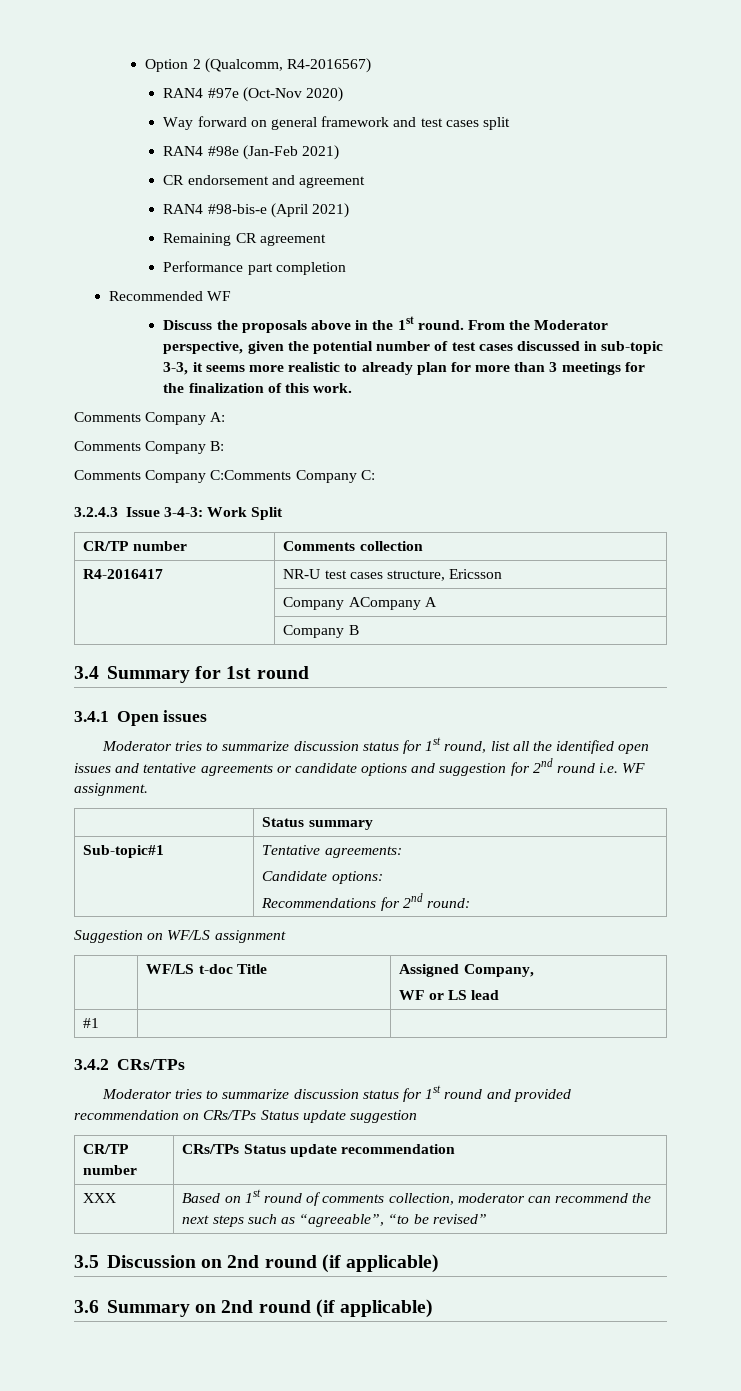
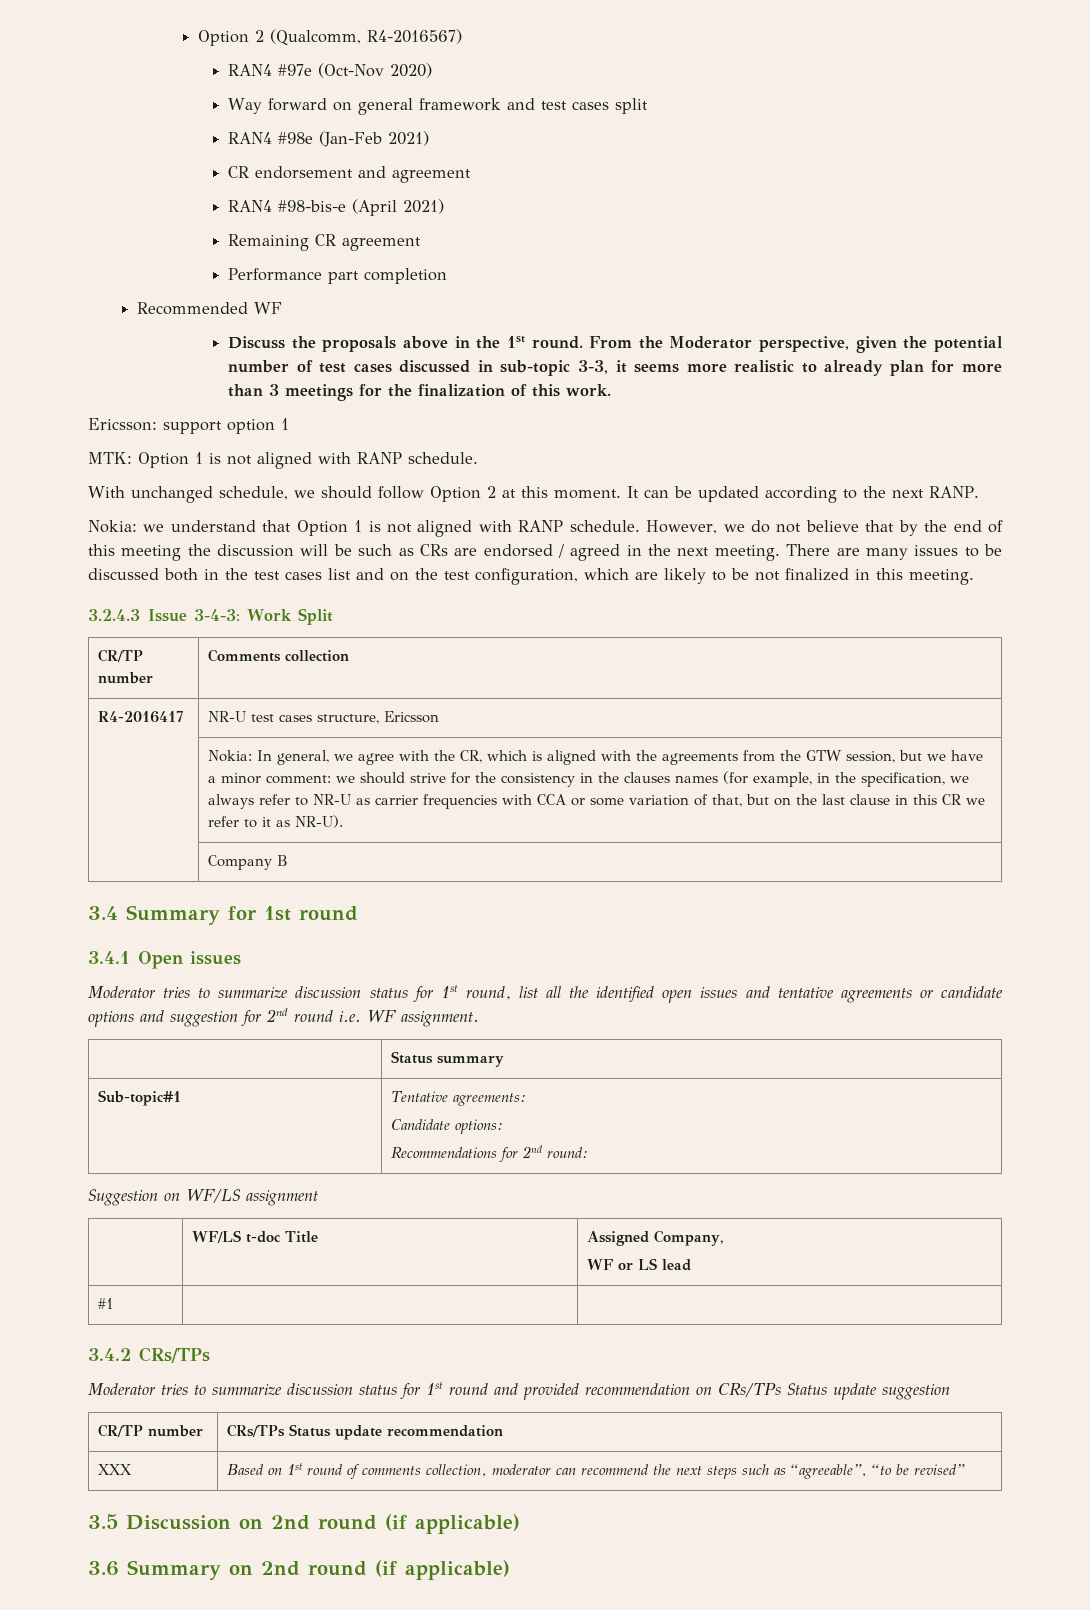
[74,412,226,425] [74,441,225,454] [74,470,375,483] Comments Company A: // Comments Company B: // Comments Company C:Comments Company C: -> [88,418,289,434] [88,452,478,469] [88,486,979,503] [88,520,1004,537] [88,544,1003,561] [88,568,974,585] Ericsson: support option 1 // MTK: Option 1 is not aligned with RANP schedule. // With unchanged schedule, we should follow Option 2 at this moment. It can be updated according to the next RANP. // Nokia: we understand that Option 1 is not aligned with RANP schedule. However, we do not believe that by the end of this meeting the discussion will be such as CRs are endorsed / agreed in the next meeting. There are many issues to be discussed both in the test cases list and on the test configuration, which are likely to be not finalized in this meeting.
[283,597,437,610] Company ACompany A -> [207,750,983,765] [207,771,969,787] [207,794,985,809] [207,815,343,828] Nokia: In general, we agree with the CR, which is aligned with the agreements from the GTW session, but we have a minor comment: we should strive for the consistency in the clauses names (for example, in the specification, we always refer to NR-U as carrier frequencies with CCA or some variation of that, but on the last clause in this CR we refer to it as NR-U).

